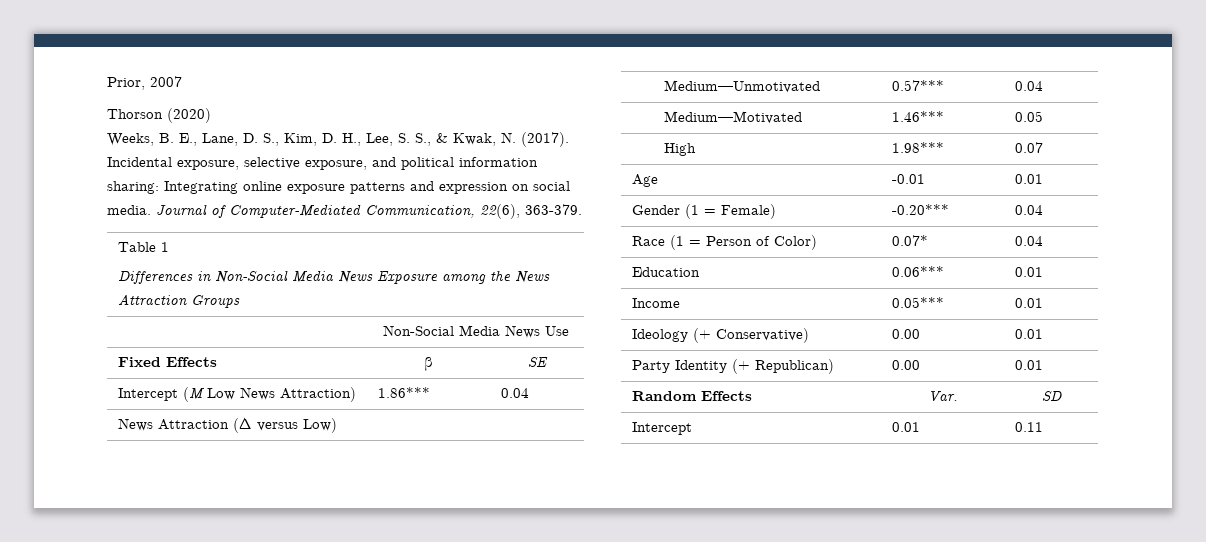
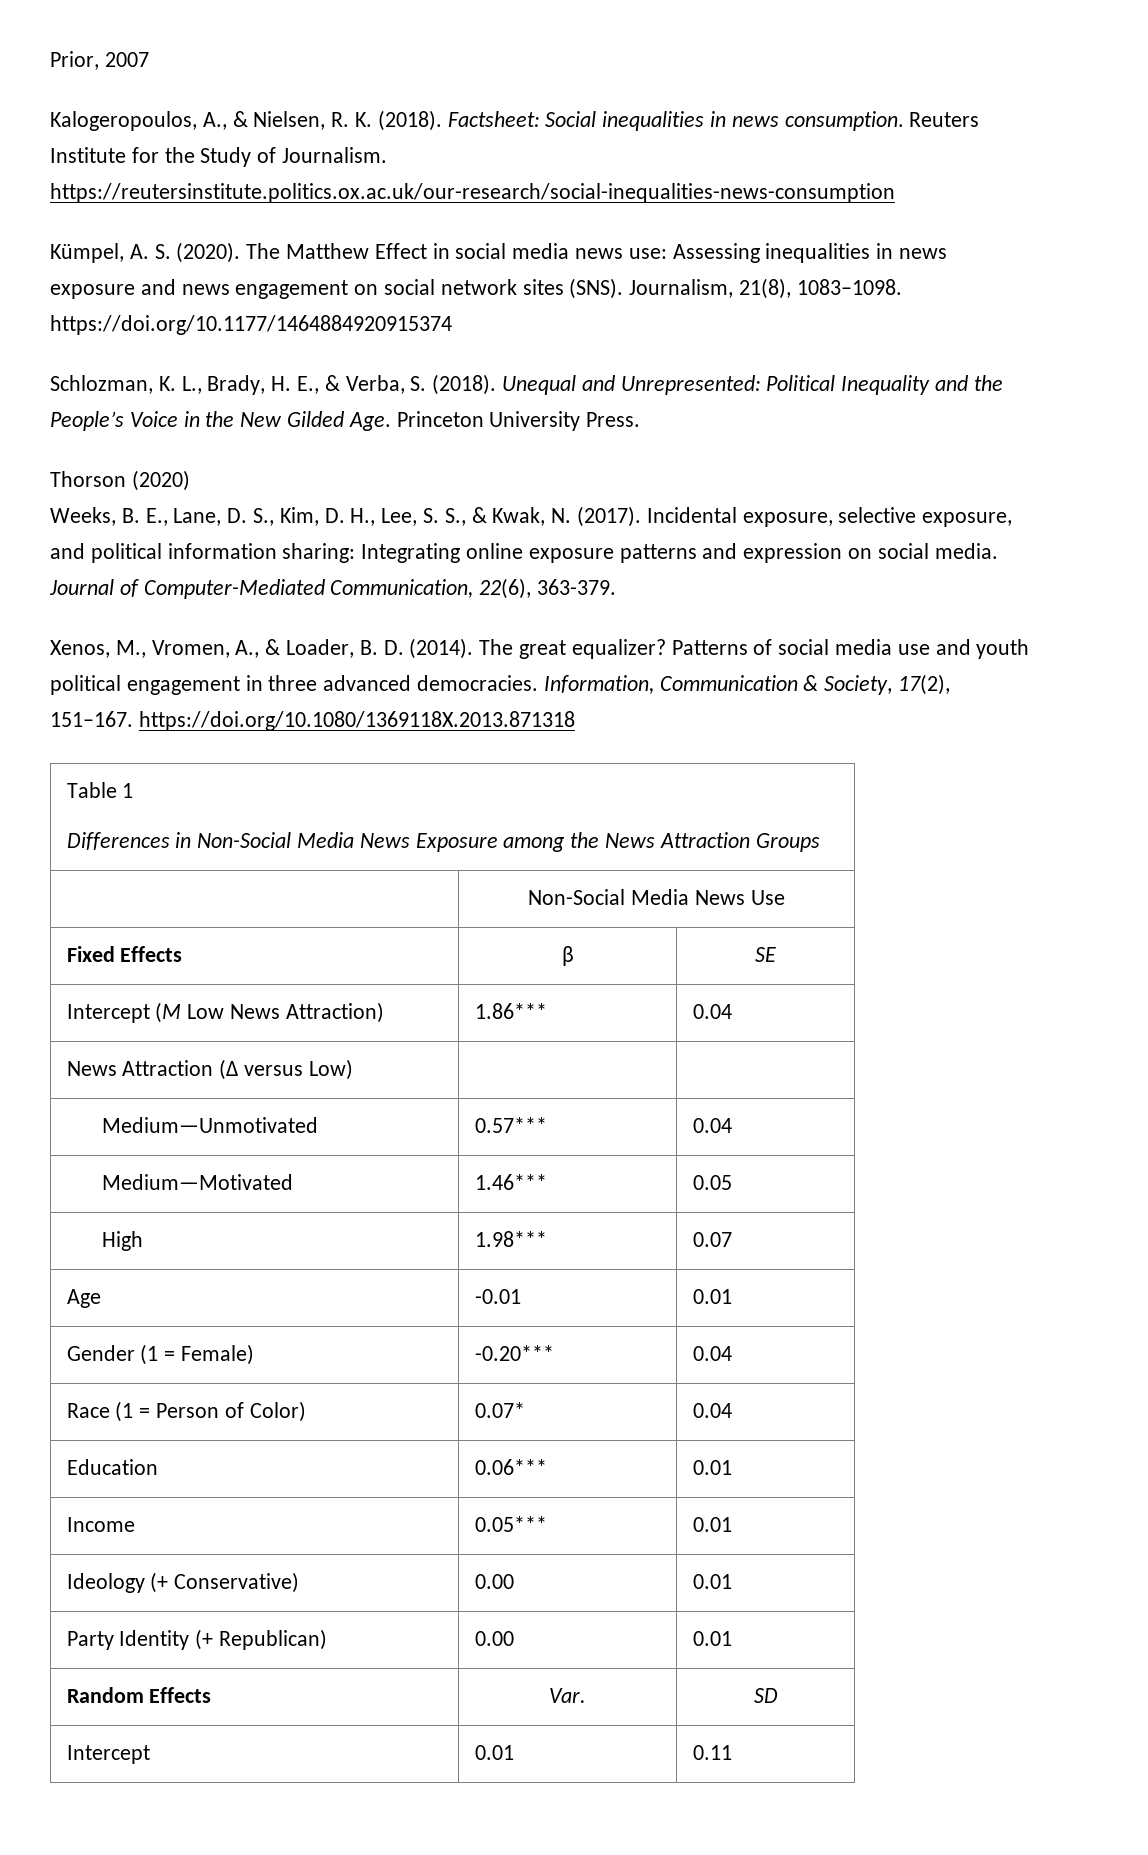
(182, 81) none -> [50,110,980,131] [50,147,388,167] [50,183,895,203] [50,242,948,263] [50,278,902,299] [50,315,452,335] [50,374,1003,395] [50,411,641,431] // Kalogeropoulos, A., & Nielsen, R. K. (2018). Factsheet: Social inequalities in news consumption. Reuters Institute for the Study of Journalism. https://reutersinstitute.politics.ox.ac.uk/our-research/social-inequalities-news-consumption // Kümpel, A. S. (2020). The Matthew Effect in social media news use: Assessing inequalities in news exposure and news engagement on social network sites (SNS). Journalism, 21(8), 1083–1098. https://doi.org/10.1177/1464884920915374 // Schlozman, K. L., Brady, H. E., & Verba, S. (2018). Unequal and Unrepresented: Political Inequality and the People’s Voice in the New Gilded Age. Princeton University Press.
(582, 209) none -> [50,638,1030,659] [50,674,951,695] [50,711,575,731] // Xenos, M., Vromen, A., & Loader, B. D. (2014). The great equalizer? Patterns of social media use and youth political engagement in three advanced democracies. Information, Communication & Society, 17(2), 151–167. https://doi.org/10.1080/1369118X.2013.871318

